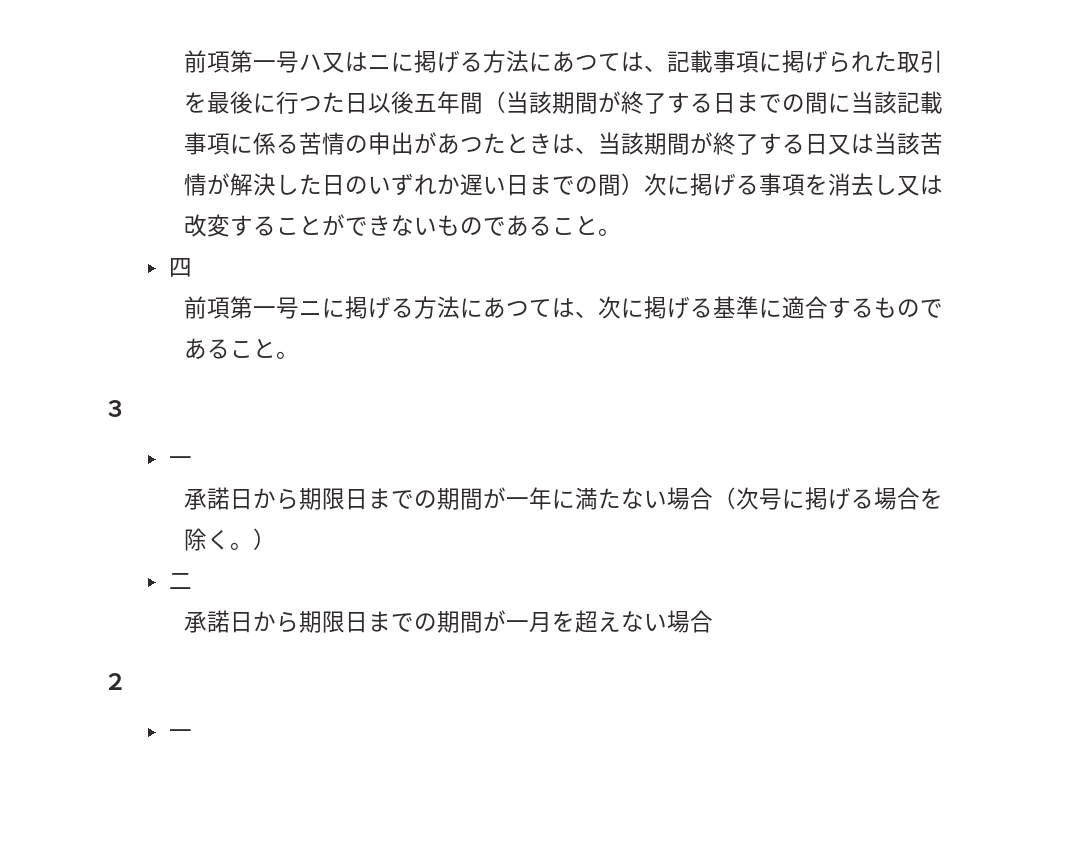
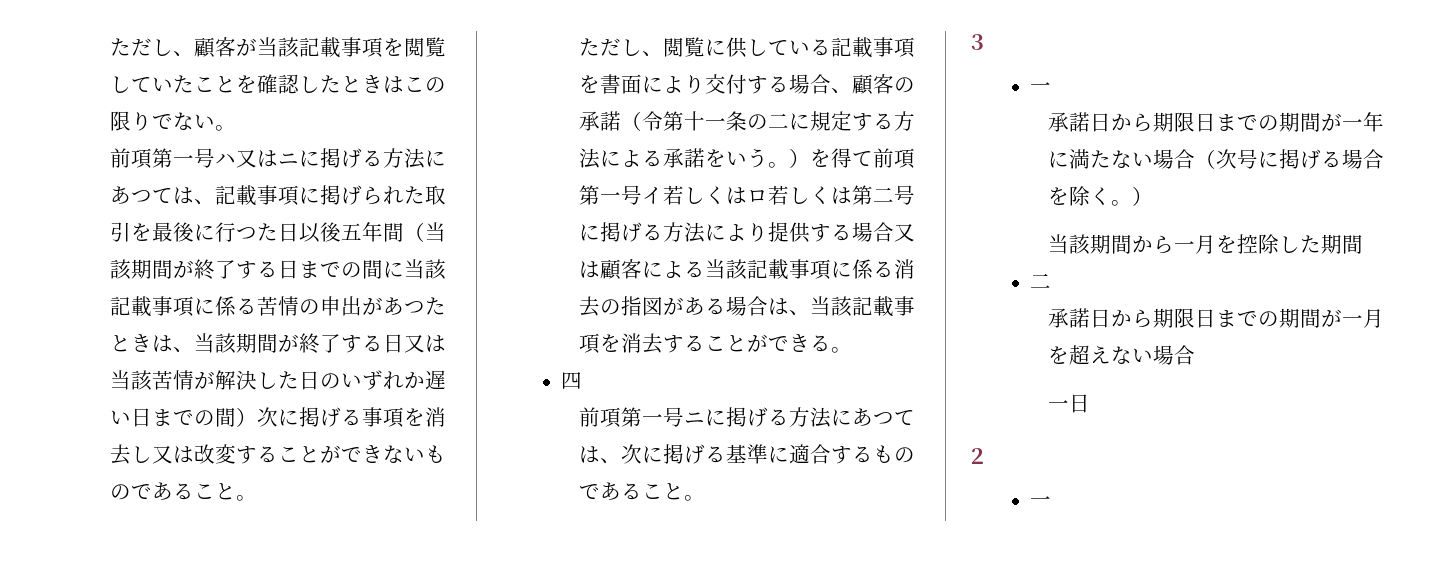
(183, 61) none -> [110,37,447,58] [110,74,447,94] [110,111,237,131] ただし、顧客が当該記載事項を閲覧していたことを確認したときはこの限りでない。 //
(621, 232) none -> [579,37,916,58] [579,74,916,95] [579,111,916,131] [579,148,916,169] [579,185,916,205] [579,222,916,243] [579,259,916,280] [579,296,916,317] [579,333,853,354] // ただし、閲覧に供している記載事項を書面により交付する場合、顧客の承諾（令第十一条の二に規定する方法による承諾をいう。）を得て前項第一号イ若しくはロ若しくは第二号に掲げる方法により提供する場合又は顧客による当該記載事項に係る消去の指図がある場合は、当該記載事項を消去することができる。
(276, 539) none -> [1048,234,1364,255] // 当該期間から一月を控除した期間
(713, 621) none -> [1048,394,1091,413] // 一日

